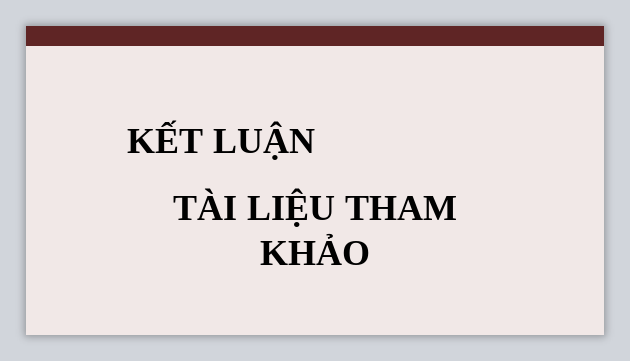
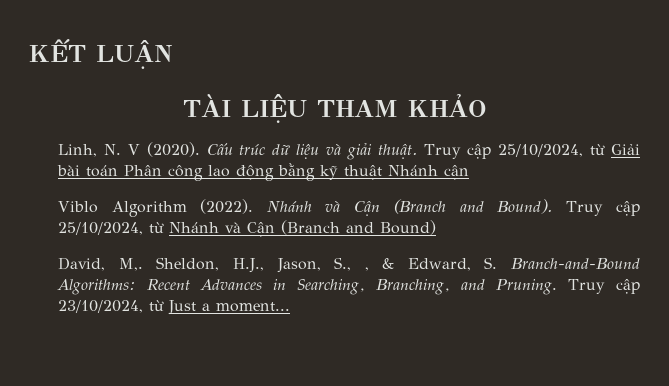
(370, 249) none -> [58,142,640,160] [57,163,470,181] [58,199,640,217] [58,220,437,237] [58,257,641,273] [57,279,640,295] [58,300,291,315] // Linh, N. V (2020). Cấu trúc dữ liệu và giải thuật. Truy cập 25/10/2024, từ Giải bài toán Phân công lao động bằng kỹ thuật Nhánh cận // Viblo Algorithm (2022). Nhánh và Cận (Branch and Bound). Truy cập 25/10/2024, từ Nhánh và Cận (Branch and Bound) // David, M,. Sheldon, H.J., Jason, S., , & Edward, S. Branch-and-Bound Algorithms: Recent Advances in Searching, Branching, and Pruning. Truy cập 23/10/2024, từ Just a moment...

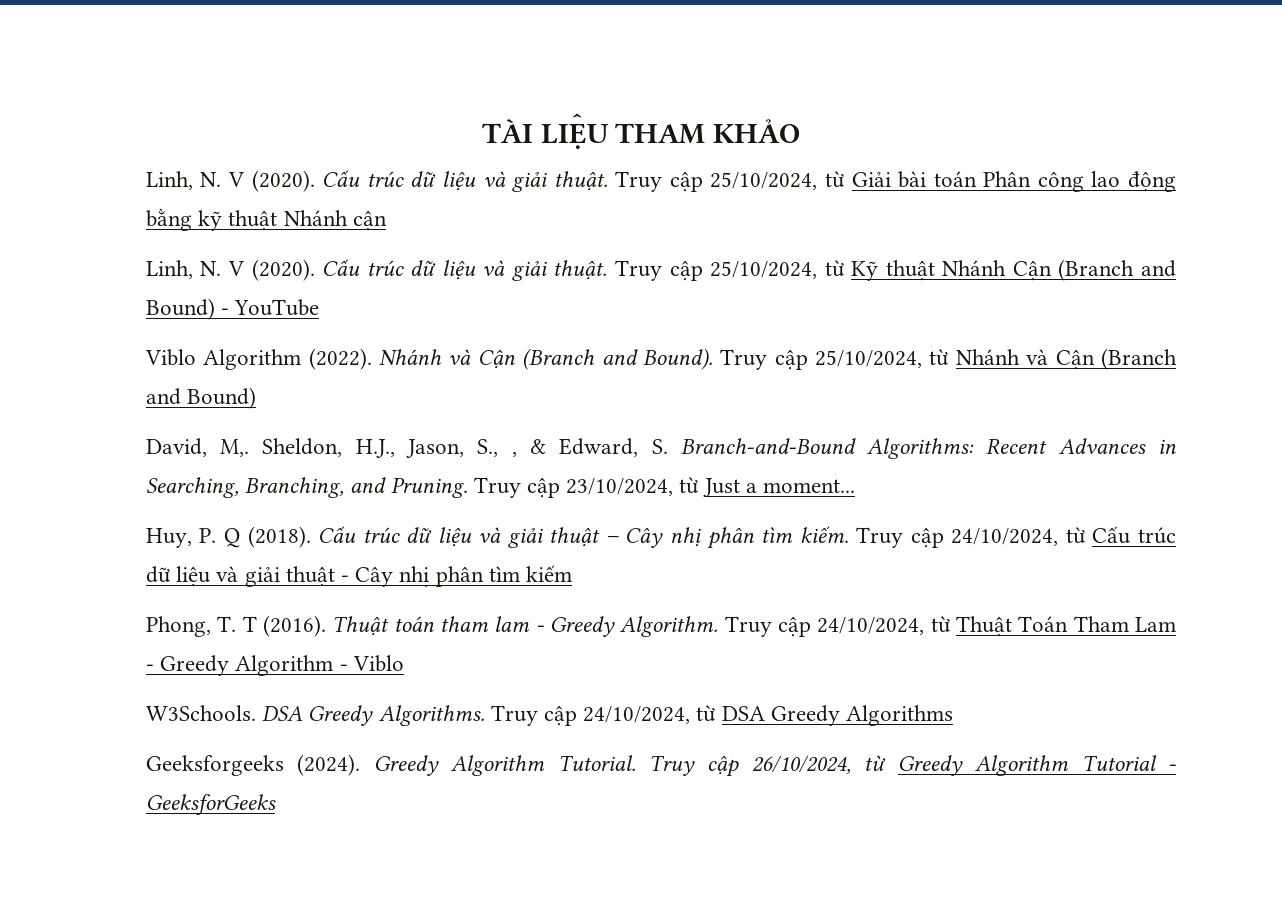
[29,39,173,69] KẾT LUẬN // -> (481, 131) none
(470, 172) none -> [145,259,1177,281] [145,298,320,320] // Linh, N. V (2020). Cấu trúc dữ liệu và giải thuật. Truy cập 25/10/2024, từ Kỹ thuật Nhánh Cận (Branch and Bound) - YouTube
(291, 307) none -> [145,526,1177,549] [145,565,572,587] [145,615,1177,637] [145,655,404,676] [145,705,953,726] [145,754,1178,777] [145,794,276,815] // Huy, P. Q (2018). Cấu trúc dữ liệu và giải thuật – Cây nhị phân tìm kiếm. Truy cập 24/10/2024, từ Cấu trúc dữ liệu và giải thuật - Cây nhị phân tìm kiếm // Phong, T. T (2016). Thuật toán tham lam - Greedy Algorithm. Truy cập 24/10/2024, từ Thuật Toán Tham Lam - Greedy Algorithm - Viblo // W3Schools. DSA Greedy Algorithms. Truy cập 24/10/2024, từ DSA Greedy Algorithms // Geeksforgeeks (2024). Greedy Algorithm Tutorial. Truy cập 26/10/2024, từ Greedy Algorithm Tutorial - GeeksforGeeks

